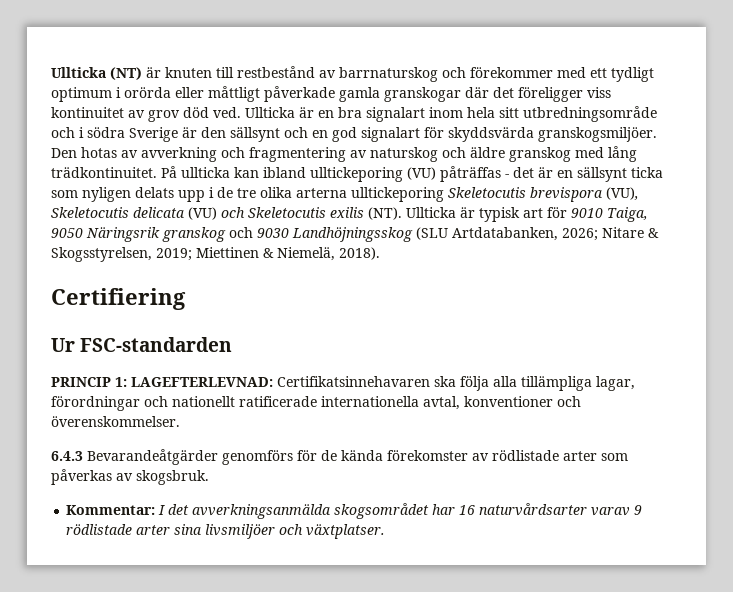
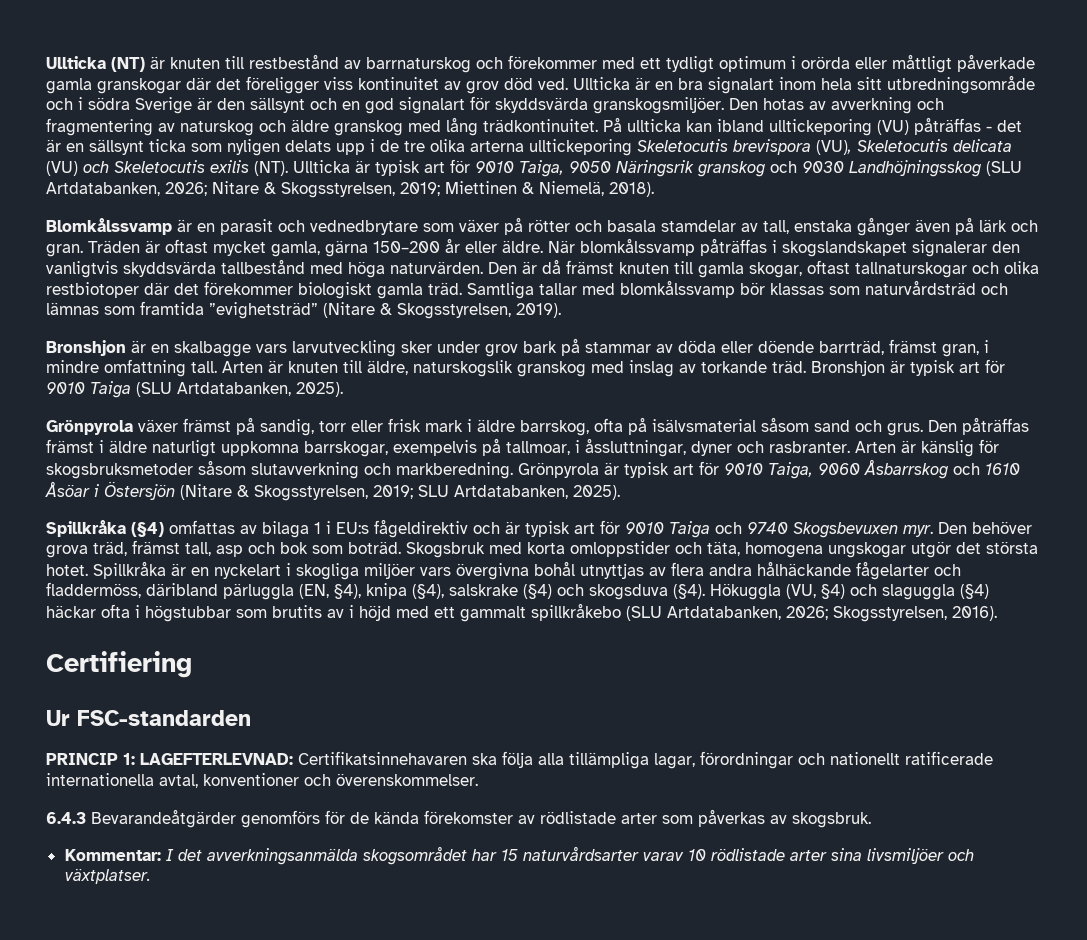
(380, 253) none -> [46,217,1038,236] [46,238,1020,257] [46,259,1039,278] [46,280,1008,299] [46,301,561,319] [46,338,989,357] [46,359,1005,377] [46,381,343,398] [46,417,1029,436] [46,438,999,457] [46,459,1020,479] [45,481,620,501] [46,519,1032,538] [46,540,1038,558] [46,561,961,580] [46,582,989,600] [46,603,997,622] // Blomkålssvamp är en parasit och vednedbrytare som växer på rötter och basala stamdelar av tall, enstaka gånger även på lärk och gran. Träden är oftast mycket gamla, gärna 150–200 år eller äldre. När blomkålssvamp påträffas i skogslandskapet signalerar den vanligtvis skyddsvärda tallbestånd med höga naturvärden. Den är då främst knuten till gamla skogar, oftast tallnaturskogar och olika restbiotoper där det förekommer biologiskt gamla träd. Samtliga tallar med blomkålssvamp bör klassas som naturvårdsträd och lämnas som framtida ”evighetsträd” (Nitare & Skogsstyrelsen, 2019). // Bronshjon är en skalbagge vars larvutveckling sker under grov bark på stammar av döda eller döende barrträd, främst gran, i mindre omfattning tall. Arten är knuten till äldre, naturskogslik granskog med inslag av torkande träd. Bronshjon är typisk art för 9010 Taiga (SLU Artdatabanken, 2025). // Grönpyrola växer främst på sandig, torr eller frisk mark i äldre barrskog, ofta på isälvsmaterial såsom sand och grus. Den påträffas främst i äldre naturligt uppkomna barrskogar, exempelvis på tallmoar, i åssluttningar, dyner och rasbranter. Arten är känslig för skogsbruksmetoder såsom slutavverkning och markberedning. Grönpyrola är typisk art för 9010 Taiga, 9060 Åsbarrskog och 1610 Åsöar i Östersjön (Nitare & Skogsstyrelsen, 2019; SLU Artdatabanken, 2025). // Spillkråka (§4) omfattas av bilaga 1 i EU:s fågeldirektiv och är typisk art för 9010 Taiga och 9740 Skogsbevuxen myr. Den behöver grova träd, främst tall, asp och bok som boträd. Skogsbruk med korta omloppstider och täta, homogena ungskogar utgör det största hotet. Spillkråka är en nyckelart i skogliga miljöer vars övergivna bohål utnyttjas av flera andra hålhäckande fågelarter och fladdermöss, däribland pärluggla (EN, §4), knipa (§4), salskrake (§4) och skogsduva (§4). Hökuggla (VU, §4) och slaguggla (§4) häckar ofta i högstubbar som brutits av i höjd med ett gammalt spillkråkebo (SLU Artdatabanken, 2026; Skogsstyrelsen, 2016).
[459,505,476,515] 16 -> [500,849,518,861] 15
[634,505,643,515] 9 -> [687,849,706,861] 10

